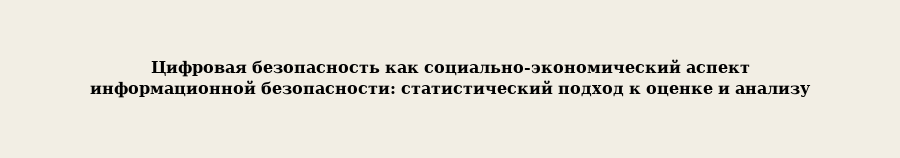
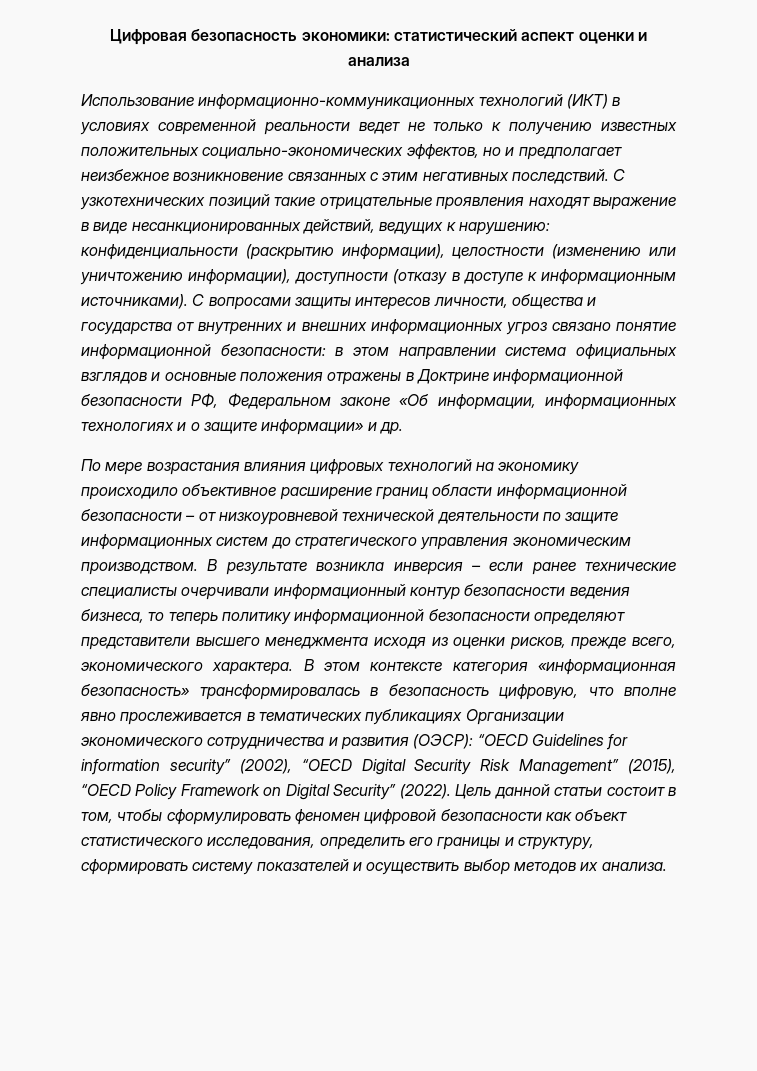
[384,59,681,76] как социально-экономический -> [301,29,517,41] экономики: статистический
[90,80,811,98] // информационной безопасности: статистический подход к оценке и анализу -> [578,32,647,44] [347,57,410,66] [81,94,622,110] [80,119,677,135] [81,144,622,160] [81,169,626,184] [80,194,676,210] [81,219,550,235] [81,244,676,260] [80,269,677,285] [81,294,597,310] [81,319,676,335] [81,344,678,360] [81,369,624,385] [81,393,677,410] [81,419,403,435] [81,459,580,475] [81,484,627,500] [81,509,619,525] [81,534,631,550] [81,559,676,575] [81,584,630,600] [81,609,625,625] [81,637,676,650] [81,659,676,675] [81,684,676,700] [80,709,564,725] [81,734,629,750] [81,759,676,775] [81,784,677,800] [81,809,628,825] [81,837,594,850] [81,859,667,875] оценки и анализа // Использование информационно-коммуникационных технологий (ИКТ) в условиях современной реальности ведет не только к получению известных положительных социально-экономических эффектов, но и предполагает неизбежное возникновение связанных с этим негативных последствий. С узкотехнических позиций такие отрицательные проявления находят выражение в виде несанкционированных действий, ведущих к нарушению: конфиденциальности (раскрытию информации), целостности (изменению или уничтожению информации), доступности (отказу в доступе к информационным источниками). С вопросами защиты интересов личности, общества и государства от внутренних и внешних информационных угроз связано понятие информационной безопасности: в этом направлении система официальных взглядов и основные положения отражены в Доктрине информационной безопасности РФ, Федеральном законе «Об информации, информационных технологиях и о защите информации» и др. // По мере возрастания влияния цифровых технологий на экономику происходило объективное расширение границ области информационной безопасности – от низкоуровневой технической деятельности по защите информационных систем до стратегического управления экономическим производством. В результате возникла инверсия – если ранее технические специалисты очерчивали информационный контур безопасности ведения бизнеса, то теперь политику информационной безопасности определяют представители высшего менеджмента исходя из оценки рисков, прежде всего, экономического характера. В этом контексте категория «информационная безопасность» трансформировалась в безопасность цифровую, что вполне явно прослеживается в тематических публикациях Организации экономического сотрудничества и развития (ОЭСР): “OECD Guidelines for information security” (2002), “OECD Digital Security Risk Management” (2015), “OECD Policy Framework on Digital Security” (2022). Цель данной статьи состоит в том, чтобы сформулировать феномен цифровой безопасности как объект статистического исследования, определить его границы и структуру, сформировать систему показателей и осуществить выбор методов их анализа.

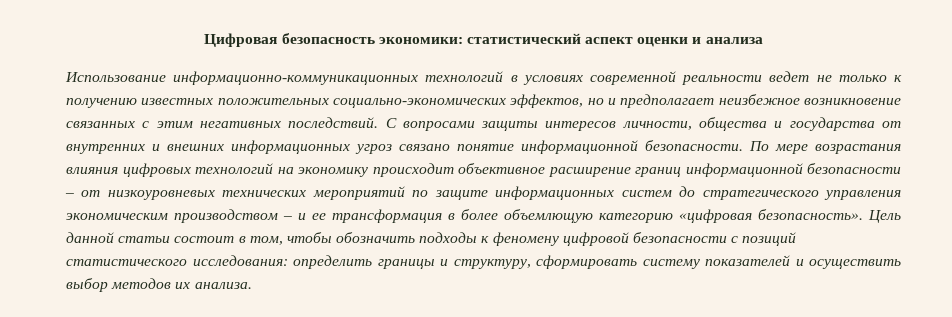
[566,94,608,109] (ИКТ) -> (504, 76) none
[80,194,676,210] [81,219,550,235] [81,244,676,260] [80,269,677,285] [81,294,205,309] узкотехнических позиций такие отрицательные проявления находят выражение в виде несанкционированных действий, ведущих к нарушению: конфиденциальности (раскрытию информации), целостности (изменению или уничтожению информации), доступности (отказу в доступе к информационным источниками). С -> (397, 123) none
[220,344,678,360] [81,369,624,385] [81,393,677,410] [81,419,403,435] безопасности: в этом направлении система официальных взглядов и основные положения отражены в Доктрине информационной безопасности РФ, Федеральном законе «Об информации, информационных технологиях и о защите информации» и др. // -> [645,140,743,151] безопасности.
[81,487,178,500] происходило -> [372,163,454,177] происходит
[432,484,493,496] области -> (681, 172) none
[218,509,539,525] низкоуровневой технической деятельности -> [107,186,405,200] низкоуровневых технических мероприятий
[81,559,676,575] [81,584,630,600] [81,609,625,625] [81,637,676,650] [81,659,676,675] [81,684,676,700] [80,709,564,725] [81,734,629,750] [81,759,676,775] [81,784,451,800] производством. В результате возникла инверсия – если ранее технические специалисты очерчивали информационный контур безопасности ведения бизнеса, то теперь политику информационной безопасности определяют представители высшего менеджмента исходя из оценки рисков, прежде всего, экономического характера. В этом контексте категория «информационная безопасность» трансформировалась в безопасность цифровую, что вполне явно прослеживается в тематических публикациях Организации экономического сотрудничества и развития (ОЭСР): “OECD Guidelines for information security” (2002), “OECD Digital Security Risk Management” (2015), “OECD Policy Framework on Digital Security” (2022). -> [174,209,863,223] производством – и ее трансформация в более объемлющую категорию «цифровая безопасность».
[166,809,628,825] [81,837,433,850] сформулировать феномен цифровой безопасности как объект статистического исследования, определить его -> [336,232,797,246] [66,255,372,269] обозначить подходы к феномену цифровой безопасности с позиций статистического исследования: определить

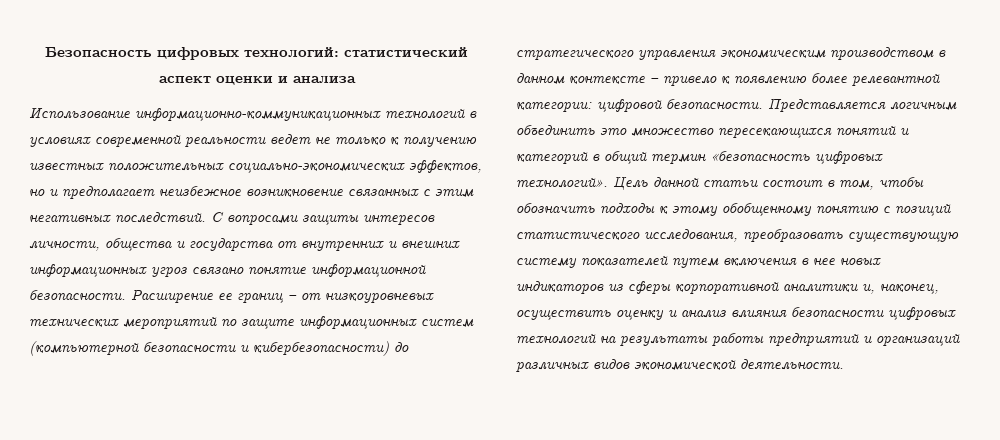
[204,33,463,47] Цифровая безопасность экономики: -> [45,47,339,60] Безопасность цифровых технологий:
[749,141,901,154] [66,163,901,177] По мере возрастания влияния цифровых технологий на экономику происходит объективное расширение границ информационной безопасности -> [131,289,283,304] Расширение ее границ
(672, 193) none -> [29,341,389,356] (компьютерной безопасности и кибербезопасности)
[283,209,863,223] – и ее трансформация в более объемлющую категорию «цифровая безопасность». -> [938,50,946,57] [516,72,940,87] [516,98,957,113] [516,124,909,139] [516,150,883,165] [516,178,608,188] в данном контексте – привело к появлению более релевантной категории: цифровой безопасности. Представляется логичным объединить это множество пересекающихся понятий и категорий в общий термин «безопасность цифровых технологий».
[492,232,797,246] [66,255,901,269] [66,278,252,292] феномену цифровой безопасности с позиций статистического исследования: определить границы и структуру, сформировать систему показателей и осуществить выбор методов их анализа. -> [672,202,951,216] [516,228,959,243] [516,256,881,268] [516,281,939,295] [516,306,956,321] [516,332,960,347] [516,359,844,373] этому обобщенному понятию с позиций статистического исследования, преобразовать существующую систему показателей путем включения в нее новых индикаторов из сферы корпоративной аналитики и, наконец, осуществить оценку и анализ влияния безопасности цифровых технологий на результаты работы предприятий и организаций различных видов экономической деятельности.

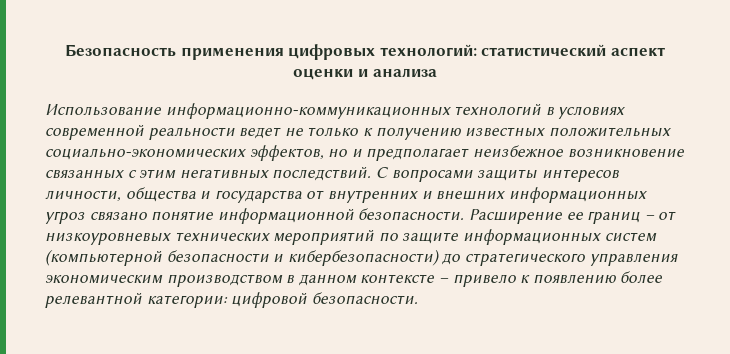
(152, 52) none -> [180,47,284,60] применения
[768,98,957,113] [516,124,909,139] [516,150,883,165] [516,176,924,190] [516,202,951,216] [516,228,959,243] [516,256,881,268] [516,281,939,295] [516,306,956,321] [516,332,960,347] [516,359,844,373] Представляется логичным объединить это множество пересекающихся понятий и категорий в общий термин «безопасность цифровых технологий». Цель данной статьи состоит в том, чтобы обозначить подходы к этому обобщенному понятию с позиций статистического исследования, преобразовать существующую систему показателей путем включения в нее новых индикаторов из сферы корпоративной аналитики и, наконец, осуществить оценку и анализ влияния безопасности цифровых технологий на результаты работы предприятий и организаций различных видов экономической деятельности. -> (418, 298) none

